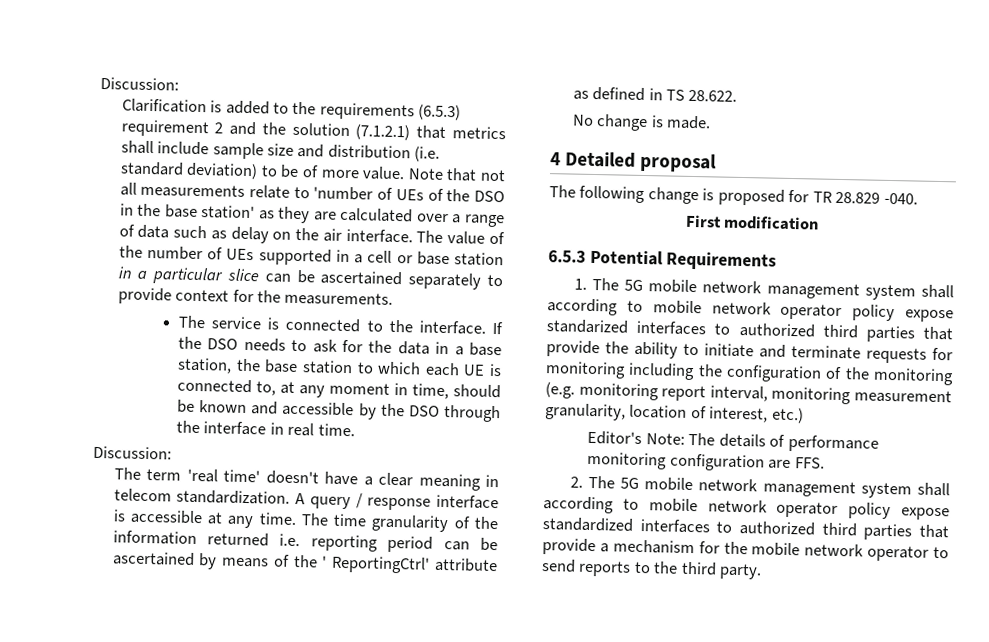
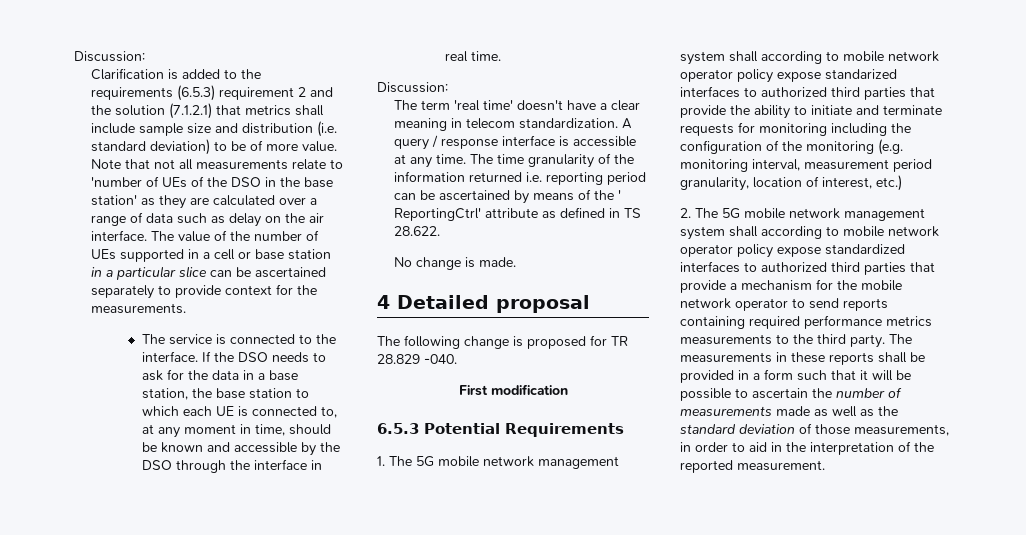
[661,385,952,405] report interval, monitoring measurement -> [752,159,932,172] interval, measurement period
[587,430,879,453] [587,451,825,472] // Editor's Note: The details of performance monitoring configuration are FFS. -> (902, 183) none
[633,561,763,580] to the third party. -> [680,315,932,329] [680,334,912,348] [680,352,925,365] [680,369,911,383] [680,387,902,401] [680,406,898,417] [680,423,949,436] [680,441,934,455] [680,460,825,473] containing required performance metrics measurements to the third party. The measurements in these reports shall be provided in a form such that it will be possible to ascertain the number of measurements made as well as the standard deviation of those measurements, in order to aid in the interpretation of the reported measurement.

